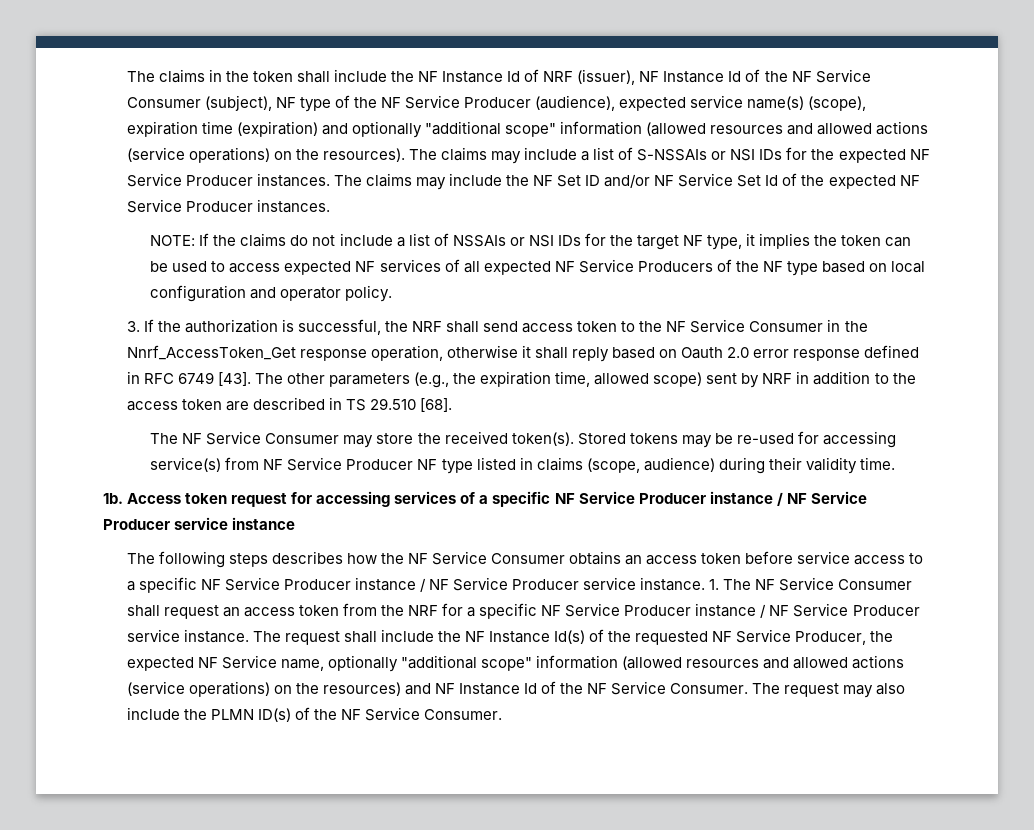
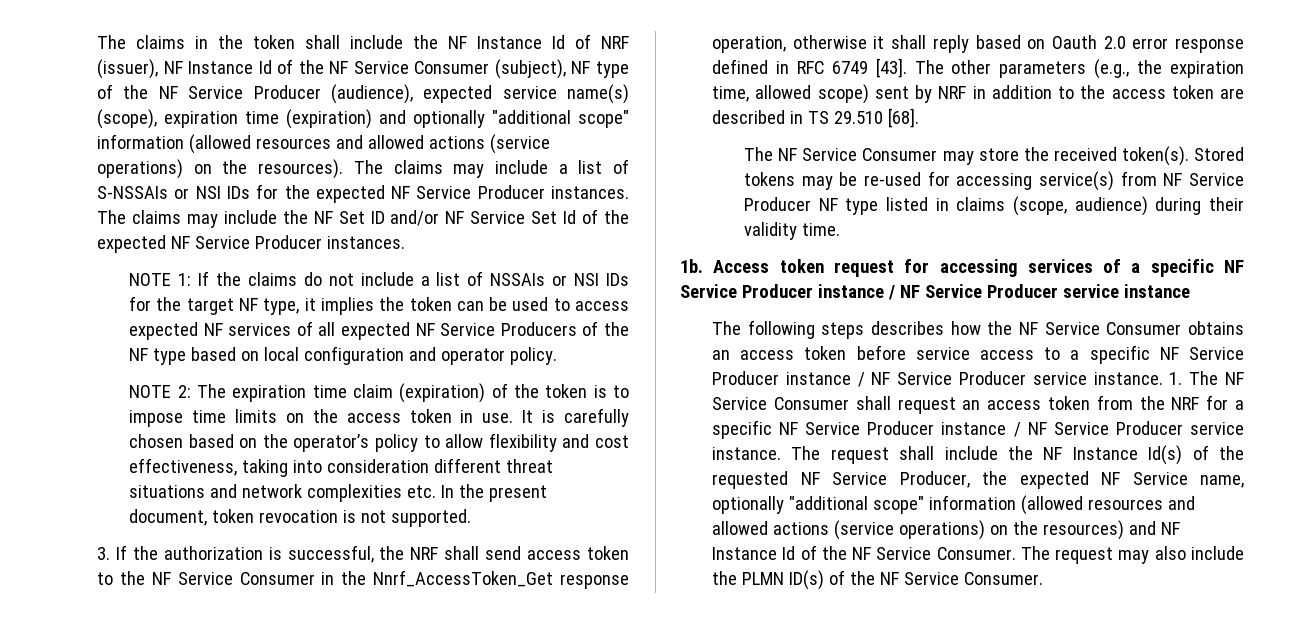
[150,235,196,246] NOTE: -> [129,273,192,286] NOTE 1:
(393, 293) none -> [129,383,629,403] [129,408,629,427] [129,433,629,452] [129,458,554,477] [129,484,548,502] [129,509,472,527] // NOTE 2: The expiration time claim (expiration) of the token is to impose time limits on the access token in use. It is carefully chosen based on the operator’s policy to allow flexibility and cost effectiveness, taking into consideration different threat situations and network complexities etc. In the present document, token revocation is not supported.

